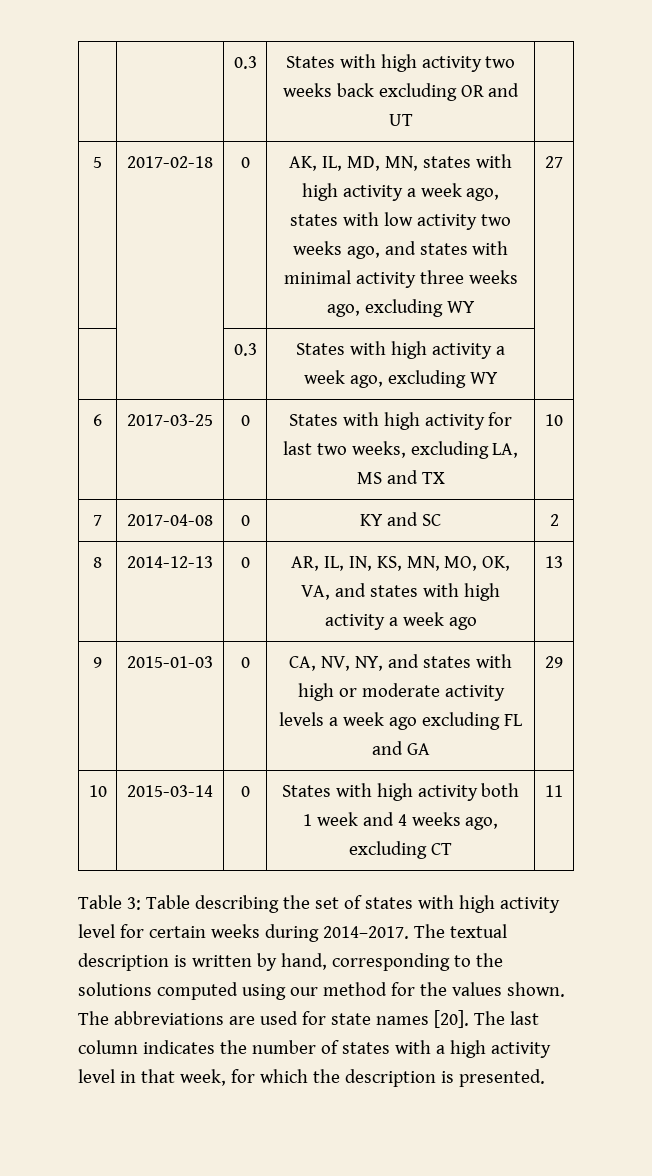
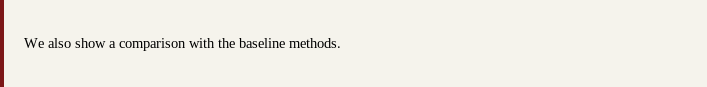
[233,56,257,69] [285,54,516,72] [282,83,520,101] [388,114,413,126] [93,157,102,168] [127,156,213,168] [240,157,250,168] [289,154,512,171] [301,183,500,201] [290,212,511,230] [292,241,509,259] [283,270,518,288] [327,299,475,317] [545,156,563,168] [233,343,257,356] [296,341,505,359] [304,370,498,388] [93,414,102,426] [127,414,213,426] [240,415,250,426] [288,412,513,430] [282,441,519,459] [356,470,445,484] [545,414,563,426] [93,515,102,526] [127,514,213,526] [240,515,250,526] [360,512,441,526] [549,514,559,526] [93,557,102,568] [127,556,213,568] [240,557,250,568] [290,556,511,571] [301,583,500,601] [324,612,477,630] [545,556,563,568] [93,657,102,668] [127,656,213,668] [240,657,250,668] [289,654,512,671] [297,683,505,701] [279,712,522,730] [371,741,430,755] [545,656,563,668] [88,785,107,797] [127,785,213,797] [240,786,250,797] [281,783,520,801] [302,812,499,830] [349,841,452,859] [545,785,563,797] [78,895,560,913] [78,924,507,942] [78,953,503,971] [78,982,565,1000] [78,1010,539,1028] [78,1040,551,1058] [78,1069,545,1087] | | 0.3 | States with high activity two weeks back excluding OR and UT | // 5 | 2017-02-18 | 0 | AK, IL, MD, MN, states with high activity a week ago, states with low activity two weeks ago, and states with minimal activity three weeks ago, excluding WY | 27 // | | 0.3 | States with high activity a week ago, excluding WY | // 6 | 2017-03-25 | 0 | States with high activity for last two weeks, excluding LA, MS and TX | 10 // 7 | 2017-04-08 | 0 | KY and SC | 2 // 8 | 2014-12-13 | 0 | AR, IL, IN, KS, MN, MO, OK, VA, and states with high activity a week ago | 13 // 9 | 2015-01-03 | 0 | CA, NV, NY, and states with high or moderate activity levels a week ago excluding FL and GA | 29 // 10 | 2015-03-14 | 0 | States with high activity both 1 week and 4 weeks ago, excluding CT | 11 // Table 3: Table describing the set of states with high activity level for certain weeks during 2014–2017. The textual description is written by hand, corresponding to the solutions computed using our method for the values shown. The abbreviations are used for state names [20]. The last column indicates the number of states with a high activity level in that week, for which the description is presented. -> [24,38,341,51] We also show a comparison with the baseline methods.

